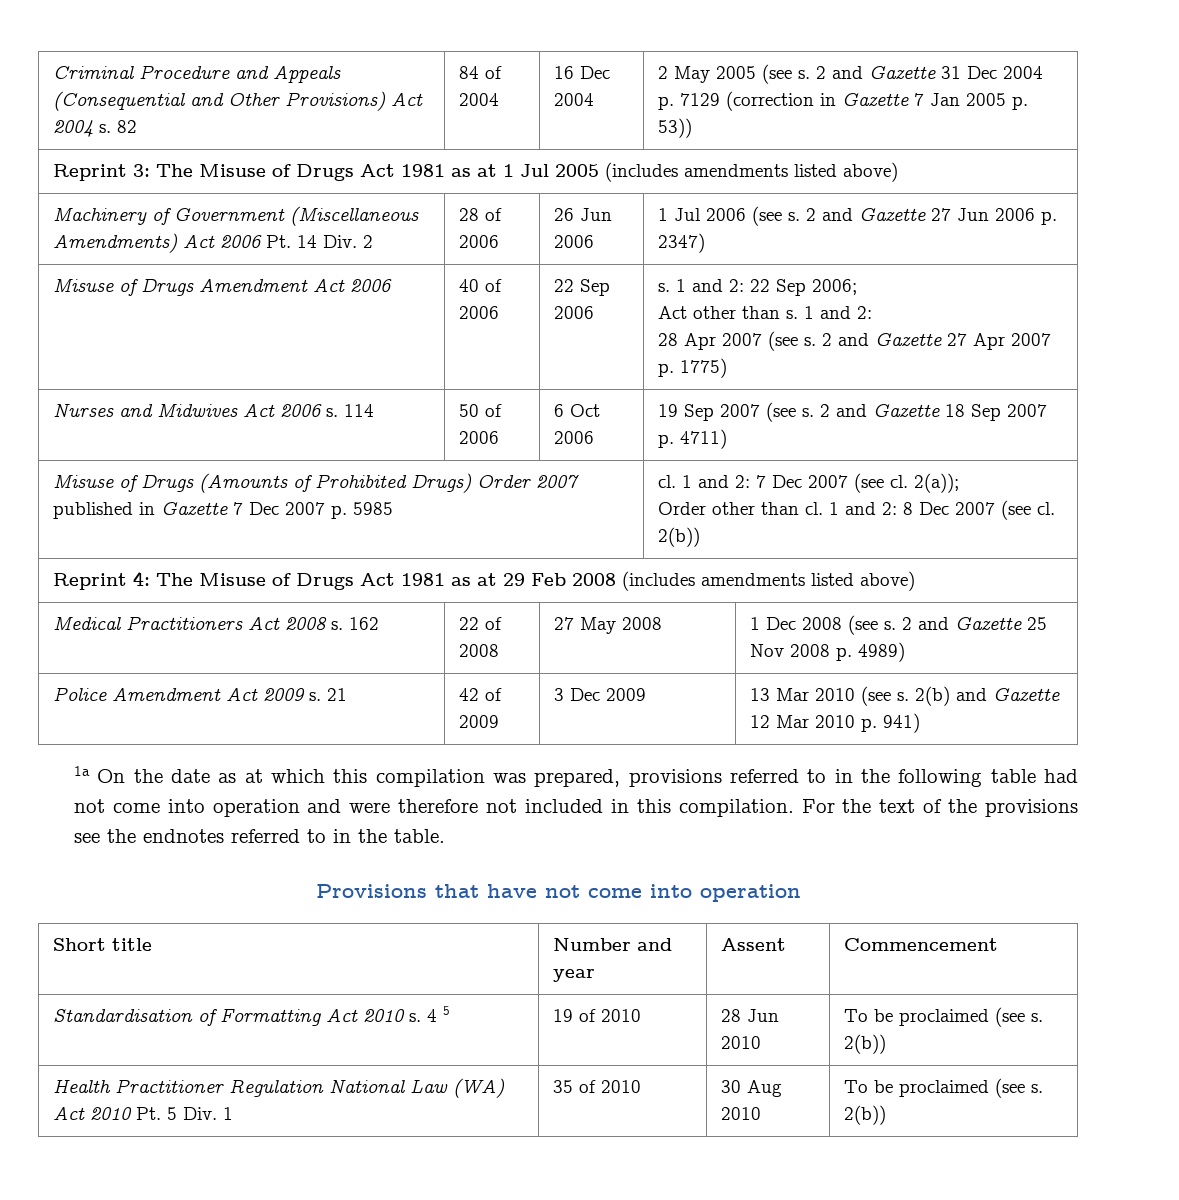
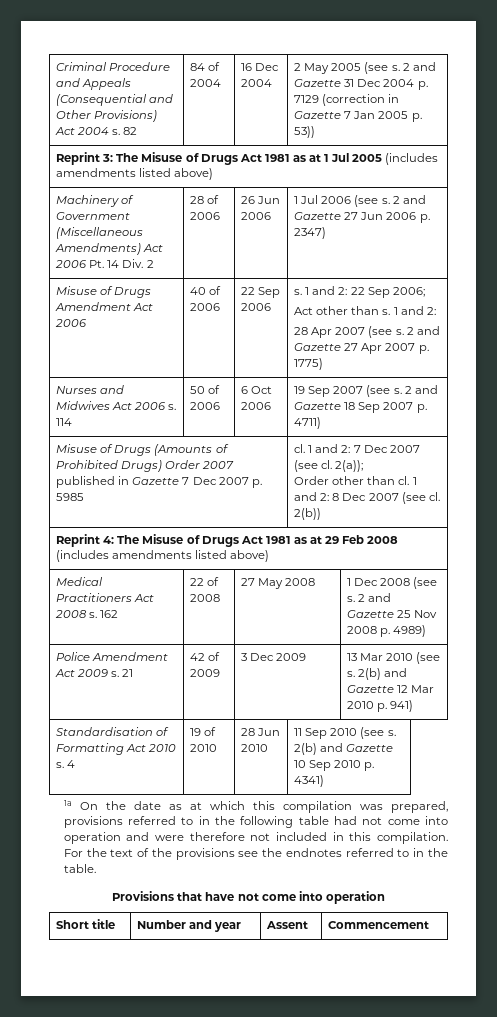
(920, 723) none -> [56,727,170,736] [56,743,177,755] [56,760,76,768] [190,727,217,736] [190,744,218,752] [241,728,281,736] [241,744,269,752] [294,727,396,739] [294,743,394,755] [294,760,375,771] [294,775,325,787] // Standardisation of Formatting Act 2010 s. 4 | 19 of 2010 | 28 Jun 2010 | 11 Sep 2010 (see s. 2(b) and Gazette 10 Sep 2010 p. 4341)
[52,1006,450,1026] [552,1009,641,1022] [720,1009,779,1022] [720,1036,761,1049] [843,1007,1043,1027] [843,1034,886,1054] [52,1078,505,1098] [52,1107,233,1120] [552,1080,641,1093] [720,1080,782,1097] [720,1107,761,1120] [843,1078,1043,1098] [843,1105,886,1125] // Standardisation of Formatting Act 2010 s. 4 5 | 19 of 2010 | 28 Jun 2010 | To be proclaimed (see s. 2(b)) // Health Practitioner Regulation National Law (WA) Act 2010 Pt. 5 Div. 1 | 35 of 2010 | 30 Aug 2010 | To be proclaimed (see s. 2(b)) -> (430, 925) none

